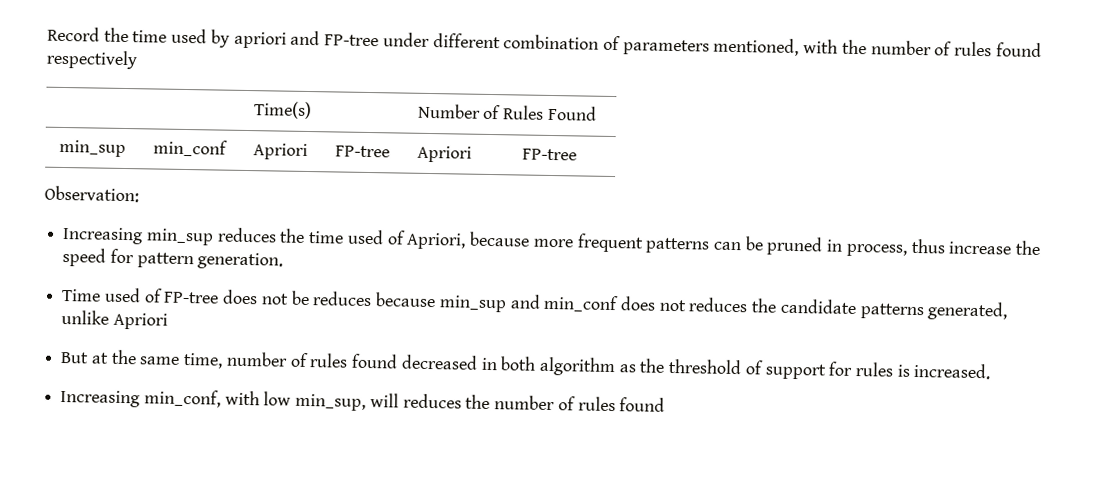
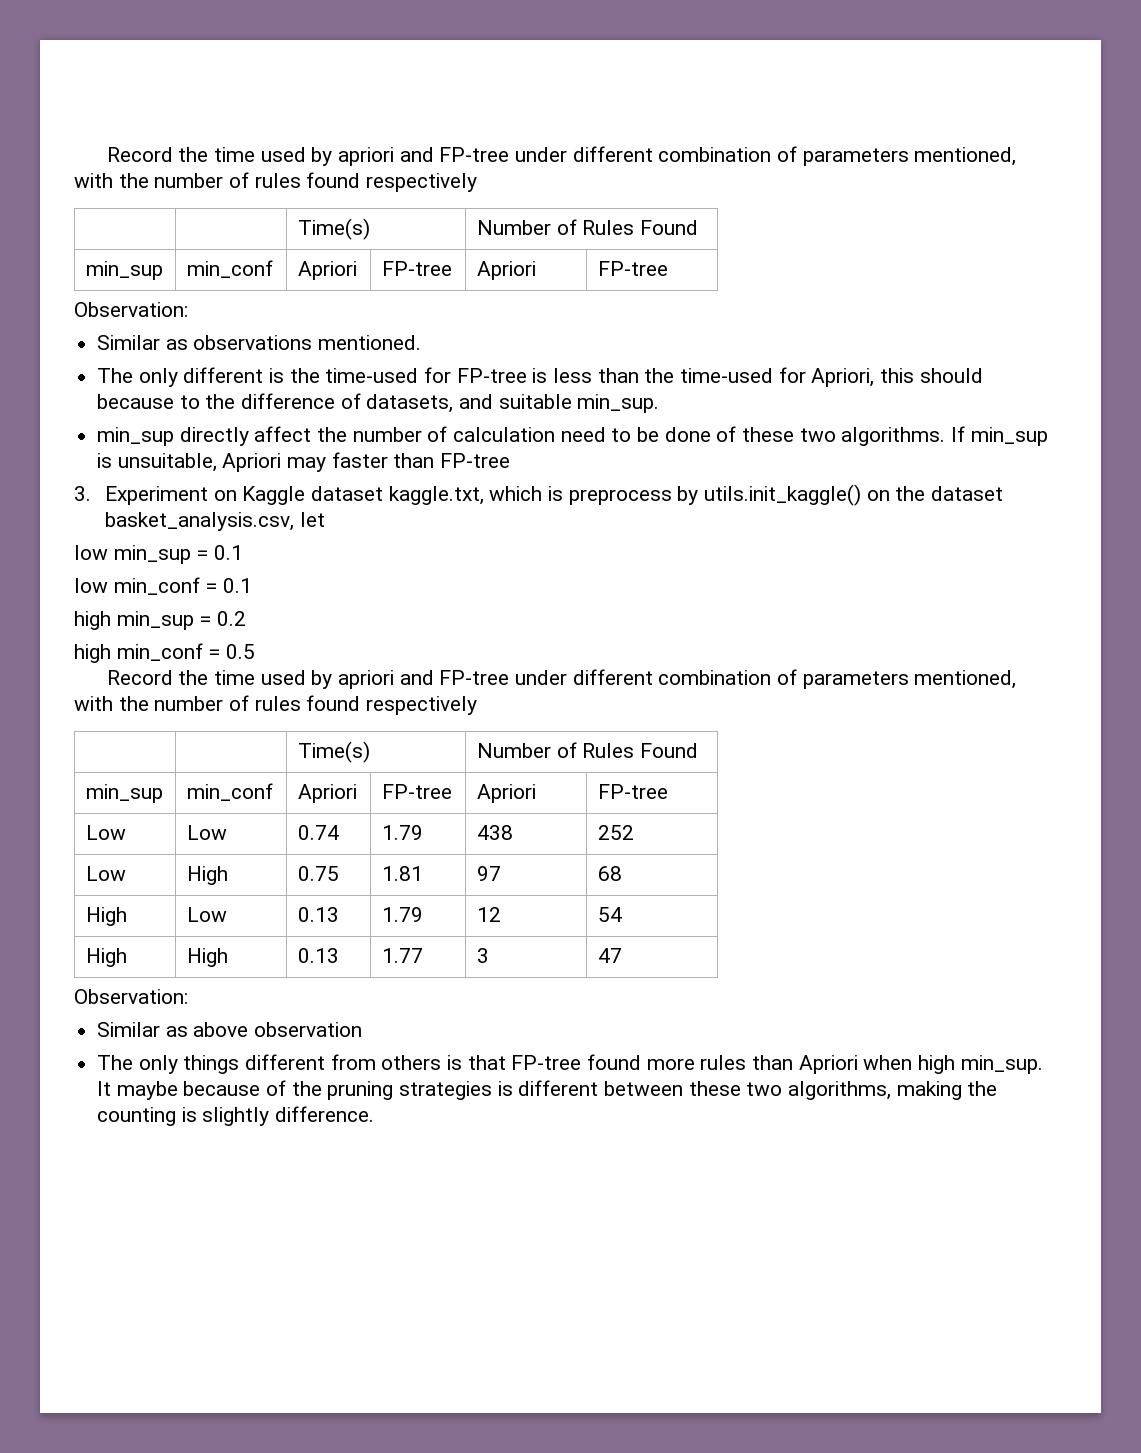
[62,226,1042,257] [62,247,284,270] [61,287,1009,321] [61,309,168,330] [60,349,992,380] [60,389,666,412] Increasing min_sup reduces the time used of Apriori, because more frequent patterns can be pruned in process, thus increase the speed for pattern generation. // Time used of FP-tree does not be reduces because min_sup and min_conf does not reduces the candidate patterns generated, unlike Apriori // But at the same time, number of rules found decreased in both algorithm as the threshold of support for rules is increased. // Increasing min_conf, with low min_sup, will reduces the number of rules found -> [97,335,422,350] [97,367,983,387] [97,393,660,413] [97,426,1048,446] [97,452,511,472] [74,484,1003,506] [104,512,325,531] [74,545,244,564] [74,577,253,595] [74,611,247,630] [74,643,256,663] [106,669,1017,689] [74,695,478,715] [297,741,370,763] [476,742,699,758] [85,784,163,803] [186,783,273,801] [297,784,357,803] [381,784,452,799] [476,784,536,803] [597,784,668,799] [85,825,126,840] [186,825,227,840] [297,825,339,840] [381,825,423,840] [476,825,513,840] [597,825,634,840] [85,866,126,881] [186,866,228,885] [297,866,339,881] [381,866,423,881] [476,866,501,881] [597,866,622,881] [85,907,127,926] [186,907,227,922] [297,907,339,922] [381,907,423,922] [476,907,501,922] [597,907,622,922] [85,948,127,967] [186,948,228,967] [297,948,339,963] [381,948,423,963] [476,948,489,963] [597,948,622,963] [74,989,188,1004] [97,1022,363,1037] [97,1054,1043,1074] [97,1080,998,1100] [97,1106,375,1126] Similar as observations mentioned. // The only different is the time-used for FP-tree is less than the time-used for Apriori, this should because to the difference of datasets, and suitable min_sup. // min_sup directly affect the number of calculation need to be done of these two algorithms. If min_sup is unsuitable, Apriori may faster than FP-tree // 3. Experiment on Kaggle dataset kaggle.txt, which is preprocess by utils.init_kaggle() on the dataset basket_analysis.csv, let // low min_sup = 0.1 // low min_conf = 0.1 // high min_sup = 0.2 // high min_conf = 0.5 // Record the time used by apriori and FP-tree under different combination of parameters mentioned, with the number of rules found respectively // | | Time(s) | Number of Rules Found // min_sup | min_conf | Apriori | FP-tree | Apriori | FP-tree // Low | Low | 0.74 | 1.79 | 438 | 252 // Low | High | 0.75 | 1.81 | 97 | 68 // High | Low | 0.13 | 1.79 | 12 | 54 // High | High | 0.13 | 1.77 | 3 | 47 // Observation: // Similar as above observation // The only things different from others is that FP-tree found more rules than Apriori when high min_sup. It maybe because of the pruning strategies is different between these two algorithms, making the counting is slightly difference.

